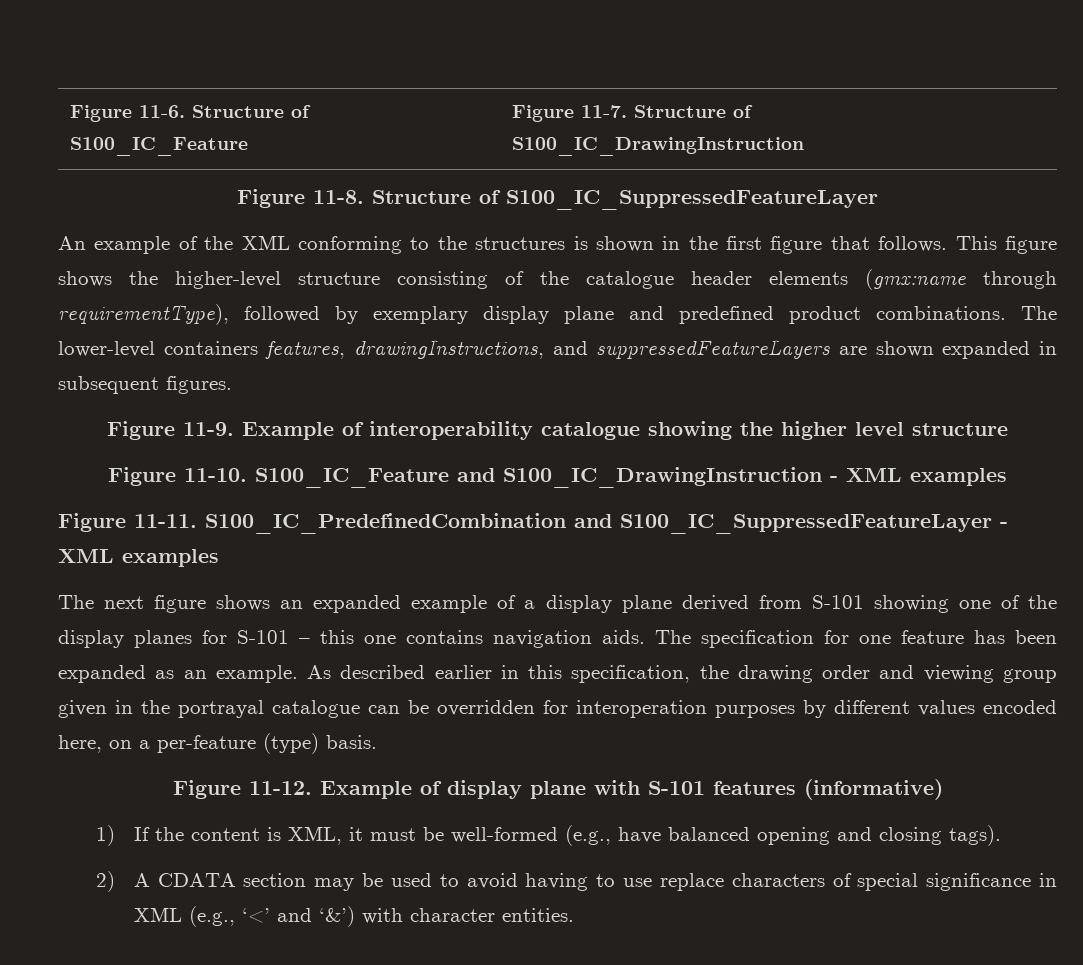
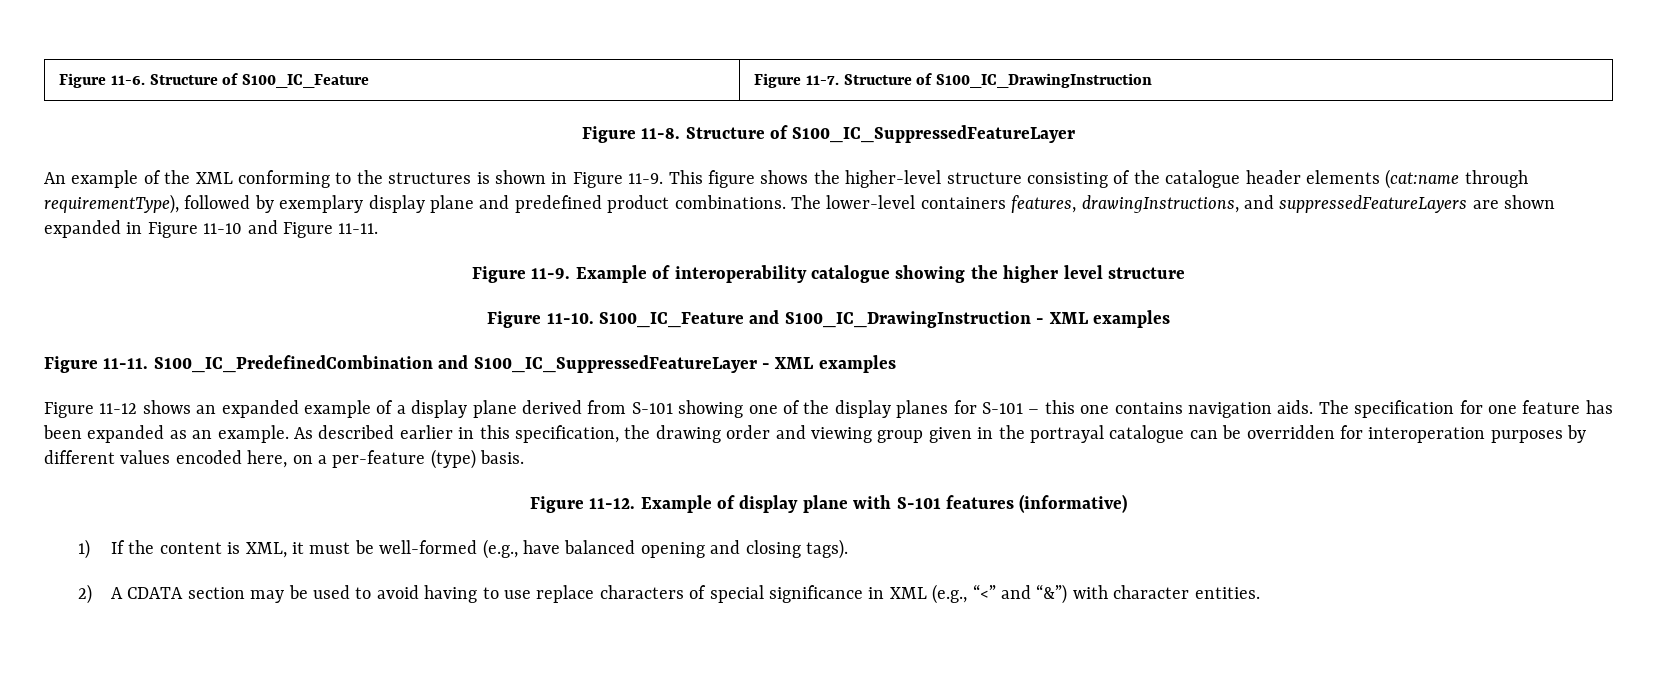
[688,236,948,254] the first figure that follows. -> [572,172,664,188] Figure 11-9.
[864,269,966,290] (gmx:name -> [1385,169,1460,189] (cat:name
[58,376,232,394] subsequent figures. -> [147,220,379,238] Figure 11-10 and Figure 11-11.
[58,595,207,613] The next figure -> [44,402,138,418] Figure 11-12
[241,906,355,927] ‘<’ and ‘&’) -> [972,584,1068,604] “<” and “&”)

